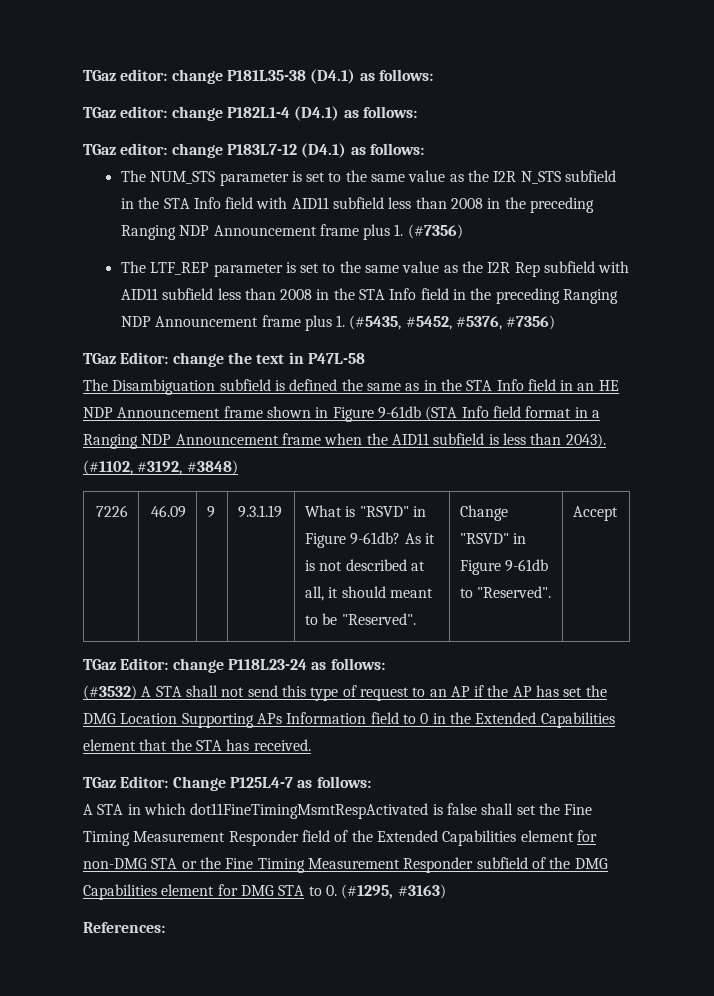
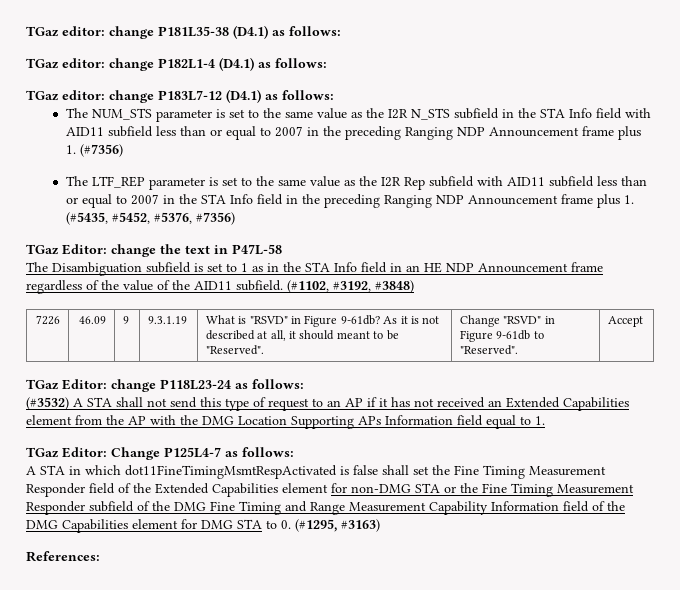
[451,198,484,209] 2008 -> [209,126,303,140] or equal to 2007
[280,289,313,300] 2008 -> [65,194,159,208] or equal to 2007
[289,379,401,391] defined the same -> [207,263,248,272] set to 1
[266,406,600,422] [83,433,606,449] shown in Figure 9-61db (STA Info field format in a Ranging NDP Announcement frame when the AID11 subfield is less than 2043). -> [26,280,283,294] regardless of the value of the AID11 subfield.
[487,685,583,697] the AP has set -> [379,397,629,411] [26,415,176,425] it has not received an Extended Capabilities element from the AP with
[402,712,615,728] [83,739,311,751] to 0 in the Extended Capabilities element that the STA has received. -> [486,415,545,429] equal to 1.
(608, 863) none -> [210,501,625,515] [26,520,58,529] Fine Timing and Range Measurement Capability Information field of the DMG

